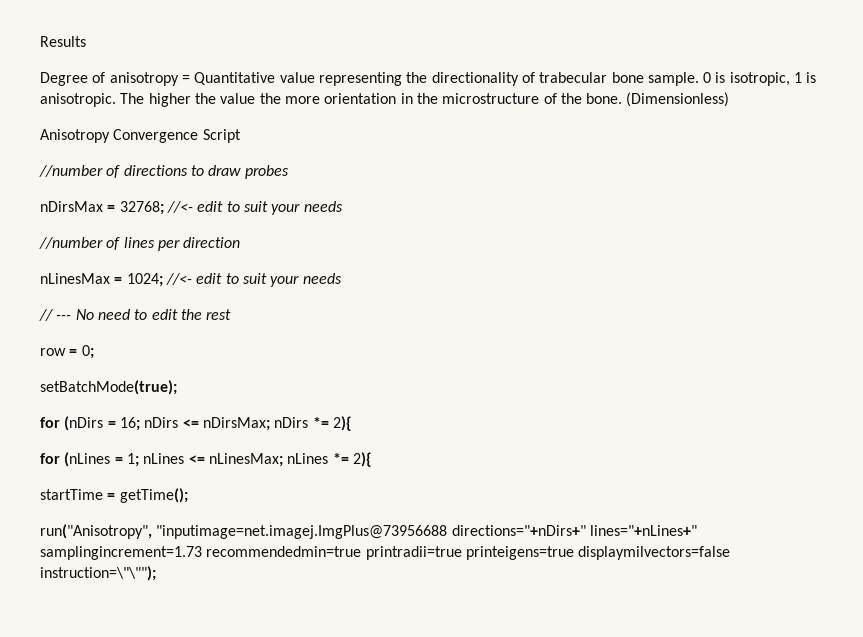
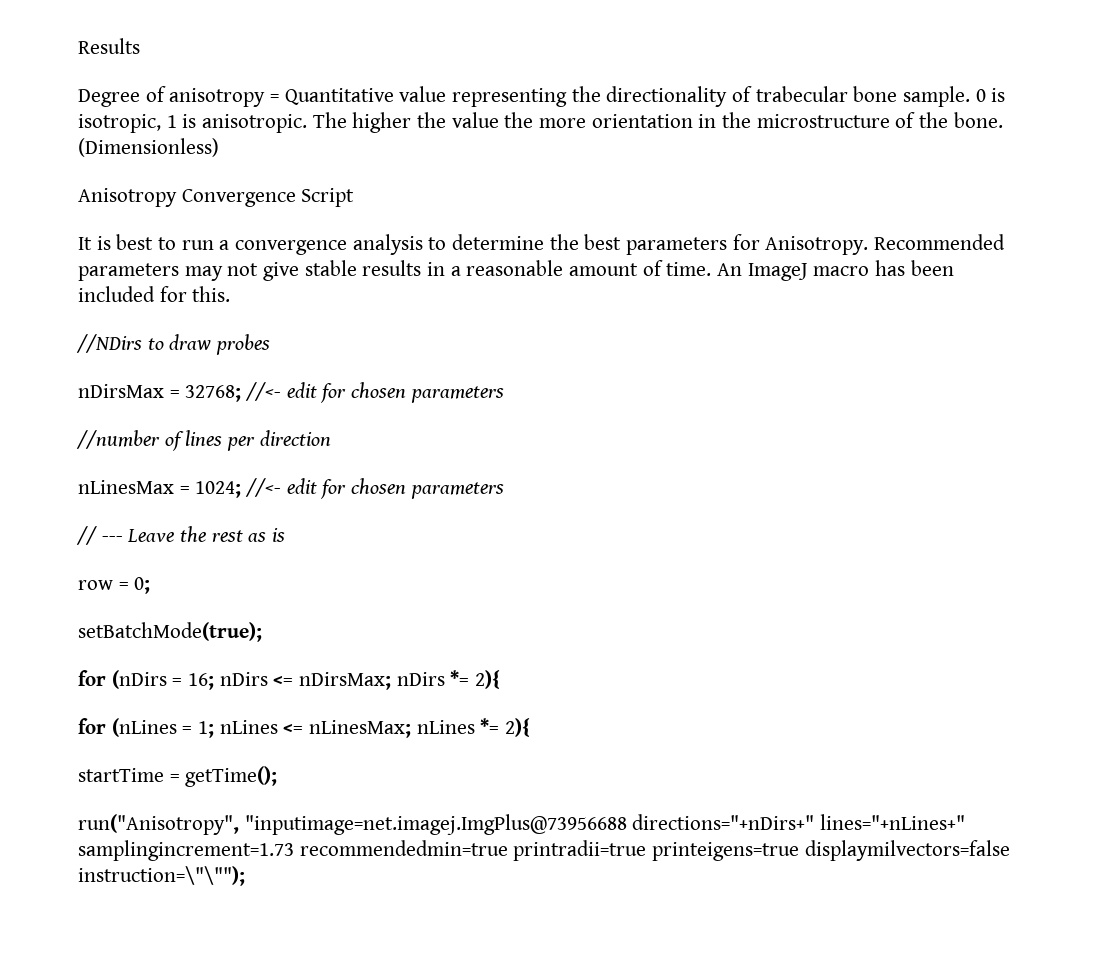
[39,165,188,178] //number of directions -> [78,234,1006,255] [78,260,954,281] [78,286,231,302] [76,334,142,353] It is best to run a convergence analysis to determine the best parameters for Anisotropy. Recommended parameters may not give stable results in a reasonable amount of time. An ImageJ macro has been included for this. // //NDirs
[226,201,343,215] to suit your needs -> [320,382,504,403] for chosen parameters
[225,273,342,287] [39,309,178,321] to suit your needs // // --- No need to edit -> [320,478,504,499] [76,526,175,545] for chosen parameters // // --- Leave
(232, 314) none -> [248,528,286,542] as is

